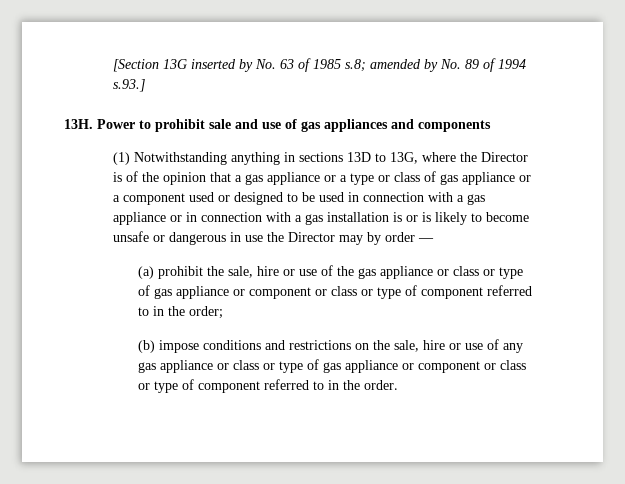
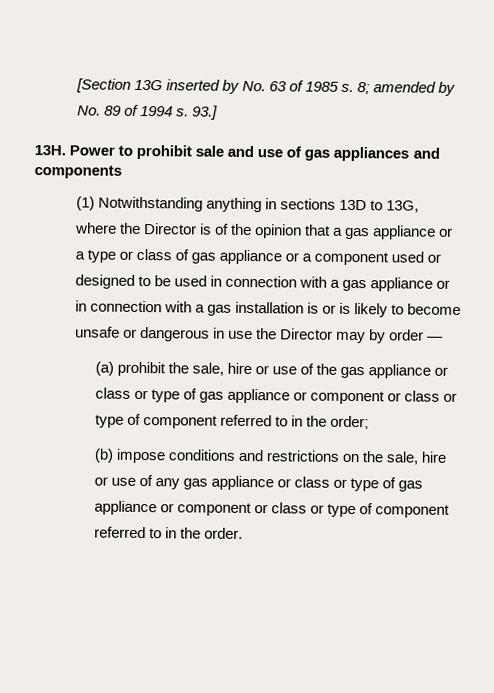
[345,59,367,72] s.8; -> [341,82,371,95] s. 8;
[113,79,146,92] s.93.] -> [176,105,219,120] s. 93.]

